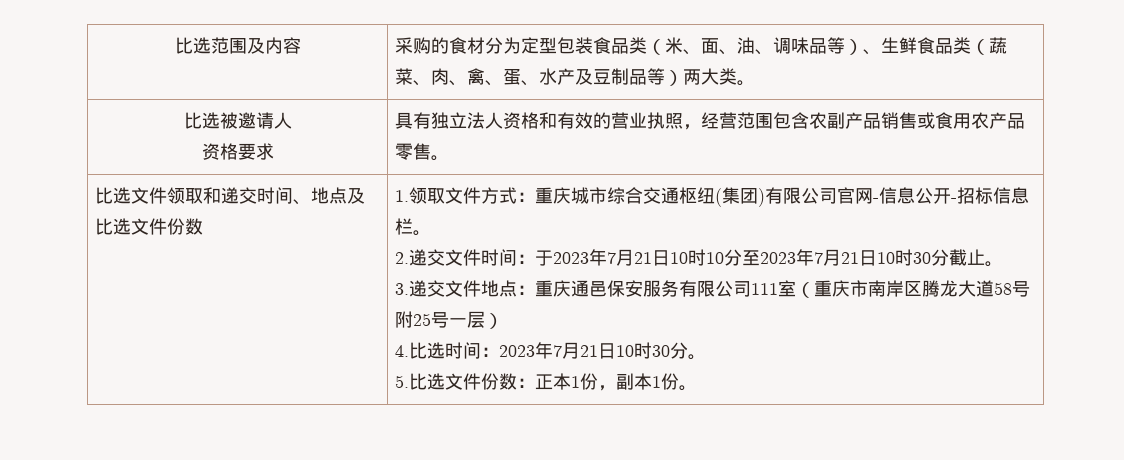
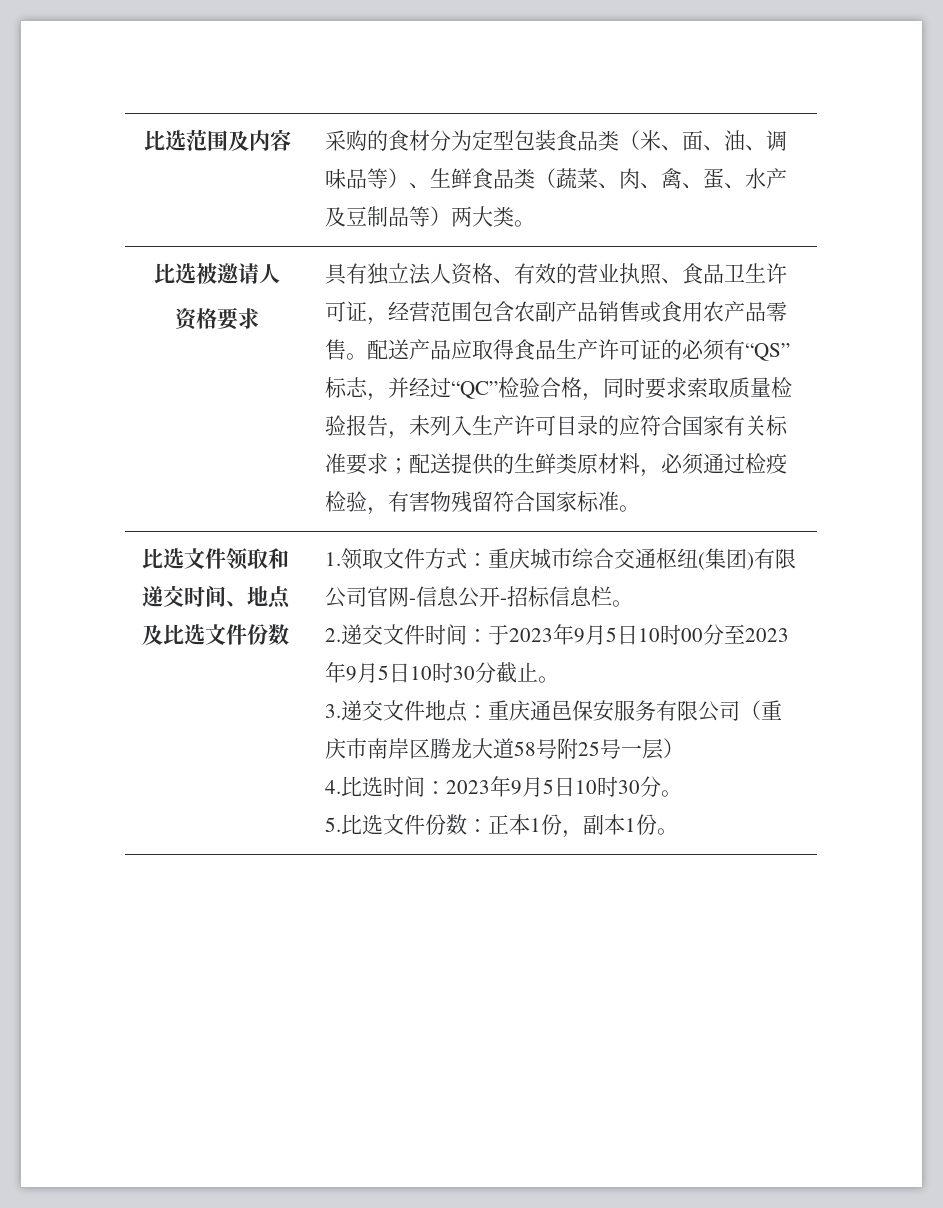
[539,112,558,129] 和 -> [492,278,514,284] 、
(684, 121) none -> [660,263,787,284] [324,301,367,322] 、食品卫生许可证
(450, 158) none -> [366,339,790,361] [324,377,792,401] [324,415,788,439] [324,453,787,477] [324,491,640,515] 配送产品应取得食品生产许可证的必须有“QS”标志，并经过“QC”检验合格，同时要求索取质量检验报告，未列入生产许可目录的应符合国家有关标准要求；配送提供的生鲜类原材料，必须通过检疫检验，有害物残留符合国家标准。
[607,249,725,266] 7月21日10时10 -> [573,624,703,645] 9月5日10时00
[814,249,860,266] 7月21 -> [345,663,389,683] 9月5
[751,280,797,297] 111室 -> (740, 710) none
[553,342,599,359] 7月21 -> [510,777,554,797] 9月5

